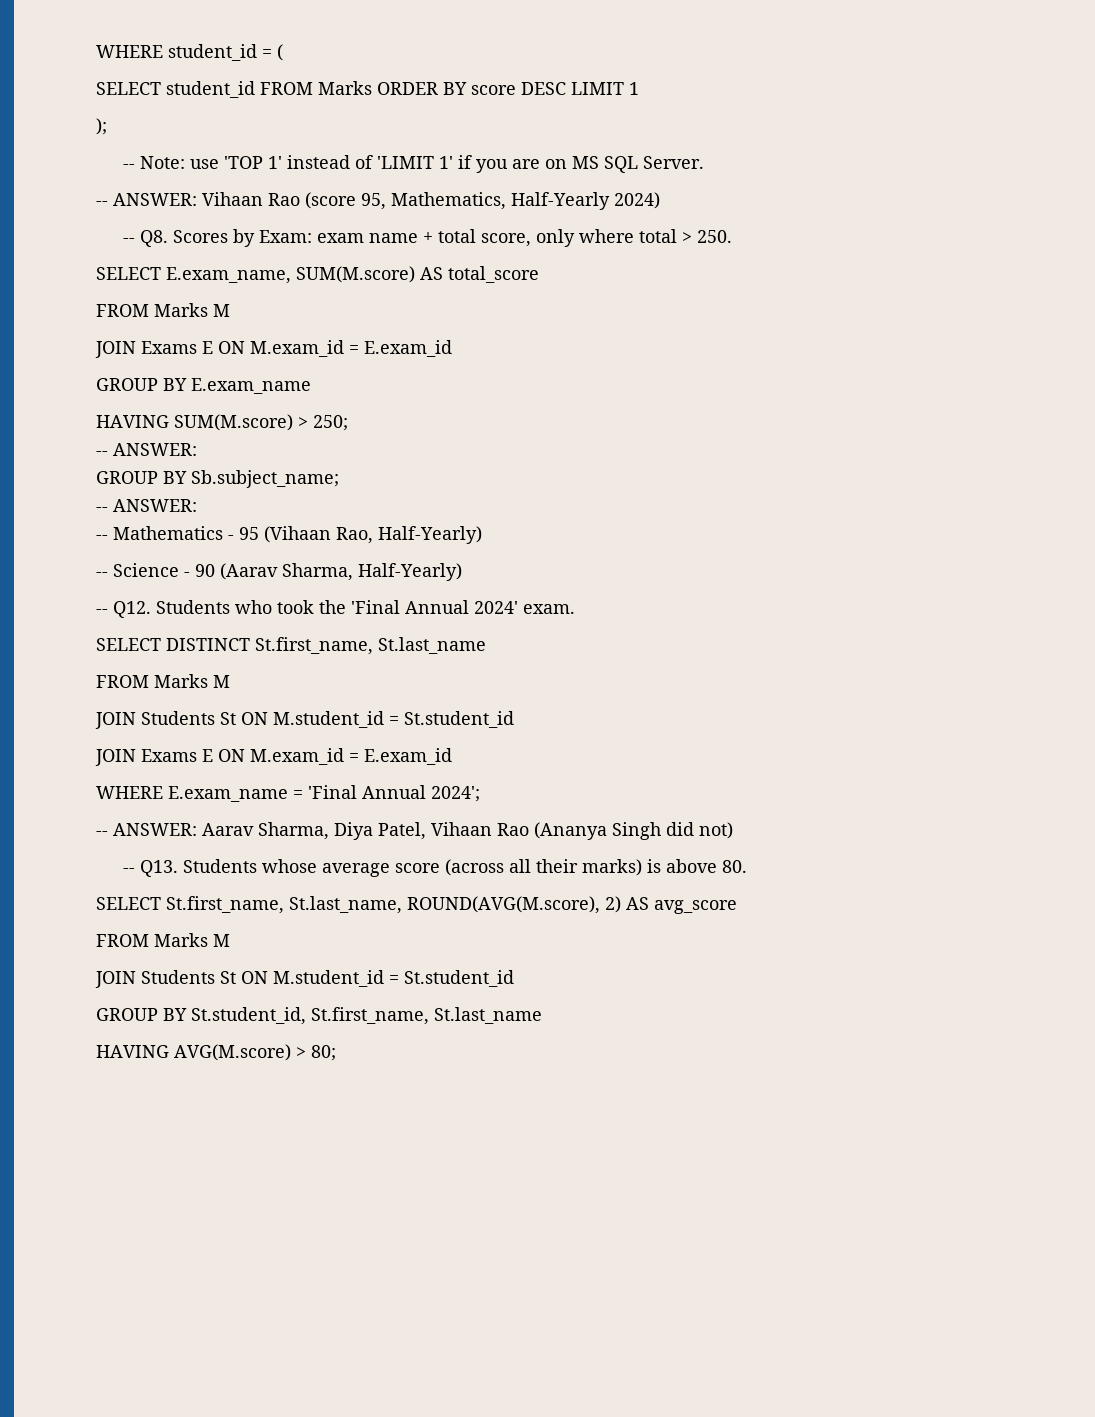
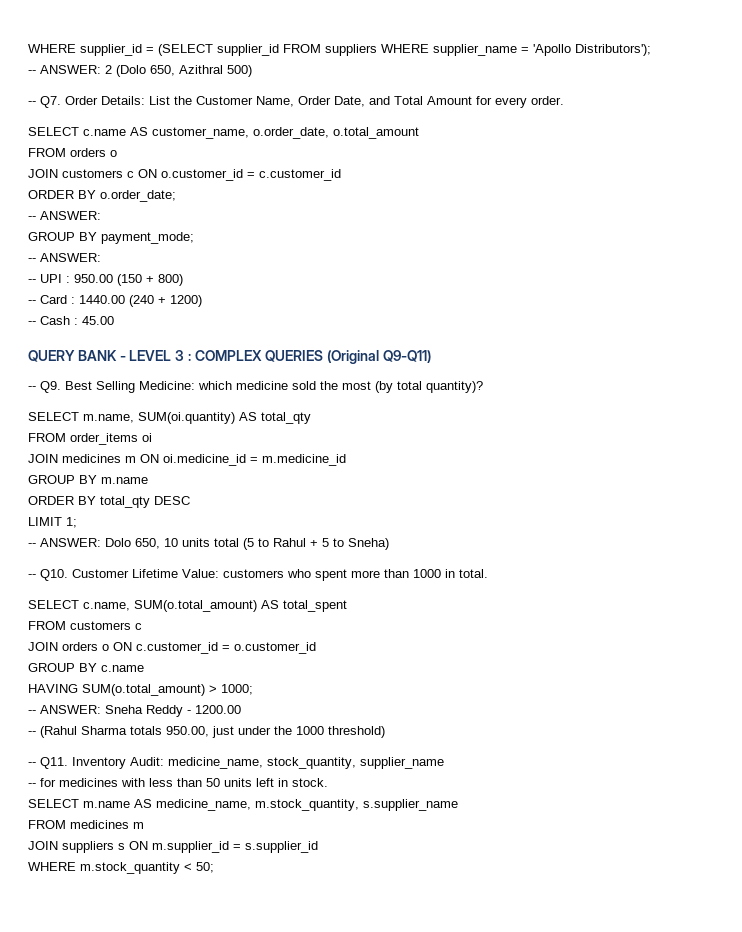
[96,44,283,61] [96,81,639,98] [96,118,107,135] [122,155,704,173] [96,192,660,210] [122,229,732,247] [96,266,539,284] [96,303,230,317] [95,340,452,358] [96,378,311,394] [96,414,348,431] WHERE student_id = ( // SELECT student_id FROM Marks ORDER BY score DESC LIMIT 1 // ); // -- Note: use 'TOP 1' instead of 'LIMIT 1' if you are on MS SQL Server. // -- ANSWER: Vihaan Rao (score 95, Mathematics, Half-Yearly 2024) // -- Q8. Scores by Exam: exam name + total score, only where total > 250. // SELECT E.exam_name, SUM(M.score) AS total_score // FROM Marks M // JOIN Exams E ON M.exam_id = E.exam_id // GROUP BY E.exam_name // HAVING SUM(M.score) > 250; -> [28,44,651,56] [28,65,252,77] [28,96,564,108] [28,127,419,139] [28,148,117,157] [28,169,341,181] [28,190,176,202] WHERE supplier_id = (SELECT supplier_id FROM suppliers WHERE supplier_name = 'Apollo Distributors'); // -- ANSWER: 2 (Dolo 650, Azithral 500) // -- Q7. Order Details: List the Customer Name, Order Date, and Total Amount for every order. // SELECT c.name AS customer_name, o.order_date, o.total_amount // FROM orders o // JOIN customers c ON o.customer_id = c.customer_id // ORDER BY o.order_date;
[191,470,339,488] Sb.subject_name; -> [101,232,194,244] payment_mode;
[113,526,482,544] [96,563,462,581] [96,600,575,618] [96,637,486,655] [96,674,230,688] [95,711,514,729] [95,748,452,766] [96,785,480,802] [96,822,733,840] [122,859,747,877] [96,896,737,914] [96,933,230,947] [95,970,514,988] [96,1007,542,1025] [96,1044,336,1061] Mathematics - 95 (Vihaan Rao, Half-Yearly) // -- Science - 90 (Aarav Sharma, Half-Yearly) // -- Q12. Students who took the 'Final Annual 2024' exam. // SELECT DISTINCT St.first_name, St.last_name // FROM Marks M // JOIN Students St ON M.student_id = St.student_id // JOIN Exams E ON M.exam_id = E.exam_id // WHERE E.exam_name = 'Final Annual 2024'; // -- ANSWER: Aarav Sharma, Diya Patel, Vihaan Rao (Ananya Singh did not) // -- Q13. Students whose average score (across all their marks) is above 80. // SELECT St.first_name, St.last_name, ROUND(AVG(M.score), 2) AS avg_score // FROM Marks M // JOIN Students St ON M.student_id = St.student_id // GROUP BY St.student_id, St.first_name, St.last_name // HAVING AVG(M.score) > 80; -> [40,274,183,286] [28,295,202,307] [28,316,114,325] [28,350,432,364] [28,381,483,393] [28,412,311,424] [28,433,152,445] [28,454,346,466] [28,475,148,484] [28,496,190,508] [28,517,77,528] [28,538,389,550] [28,569,488,581] [28,600,347,612] [28,621,142,630] [28,642,316,654] [28,663,144,672] [28,684,253,696] [28,705,241,717] [28,726,385,738] [28,757,444,769] [28,778,328,787] [28,799,458,811] [28,820,144,829] [28,841,318,853] [28,862,214,874] UPI : 950.00 (150 + 800) // -- Card : 1440.00 (240 + 1200) // -- Cash : 45.00 // QUERY BANK - LEVEL 3 : COMPLEX QUERIES (Original Q9-Q11) // -- Q9. Best Selling Medicine: which medicine sold the most (by total quantity)? // SELECT m.name, SUM(oi.quantity) AS total_qty // FROM order_items oi // JOIN medicines m ON oi.medicine_id = m.medicine_id // GROUP BY m.name // ORDER BY total_qty DESC // LIMIT 1; // -- ANSWER: Dolo 650, 10 units total (5 to Rahul + 5 to Sneha) // -- Q10. Customer Lifetime Value: customers who spent more than 1000 in total. // SELECT c.name, SUM(o.total_amount) AS total_spent // FROM customers c // JOIN orders o ON c.customer_id = o.customer_id // GROUP BY c.name // HAVING SUM(o.total_amount) > 1000; // -- ANSWER: Sneha Reddy - 1200.00 // -- (Rahul Sharma totals 950.00, just under the 1000 threshold) // -- Q11. Inventory Audit: medicine_name, stock_quantity, supplier_name // -- for medicines with less than 50 units left in stock. // SELECT m.name AS medicine_name, m.stock_quantity, s.supplier_name // FROM medicines m // JOIN suppliers s ON m.supplier_id = s.supplier_id // WHERE m.stock_quantity < 50;

